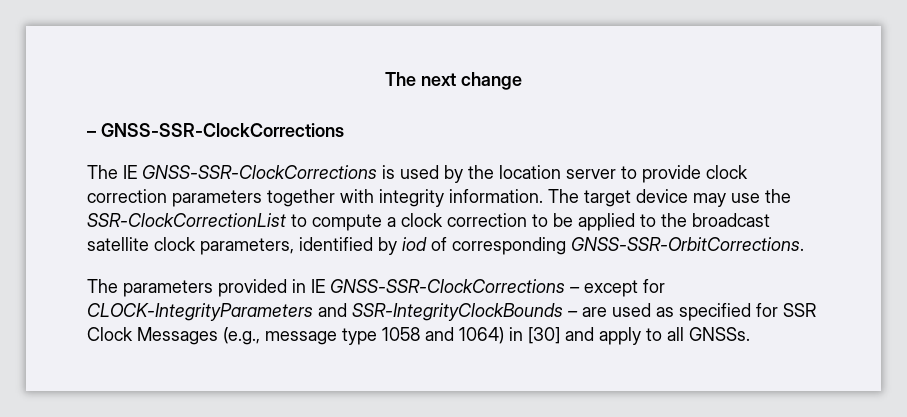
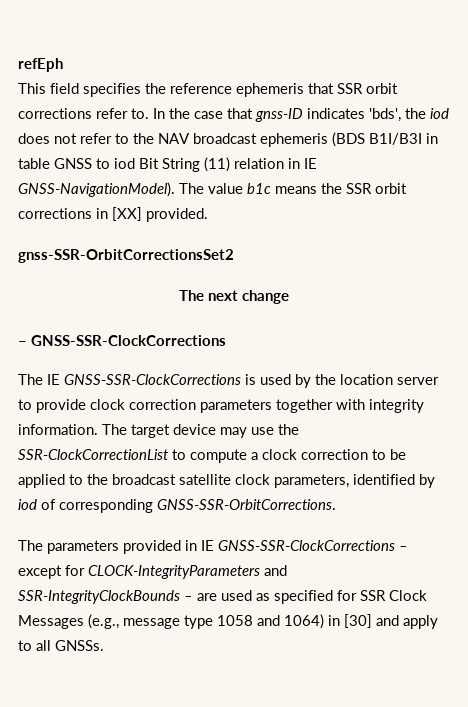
(385, 79) none -> [18,58,63,72] [18,83,398,97] [18,108,449,122] [18,132,438,147] [18,157,317,172] [18,182,407,197] [18,207,208,222] [18,249,234,263] refEph // This field specifies the reference ephemeris that SSR orbit corrections refer to. In the case that gnss-ID indicates 'bds', the iod does not refer to the NAV broadcast ephemeris (BDS B1I/B3I in table GNSS to iod Bit String (11) relation in IE GNSS-NavigationModel). The value b1c means the SSR orbit corrections in [XX] provided. // gnss-SSR-OrbitCorrectionsSet2 //

